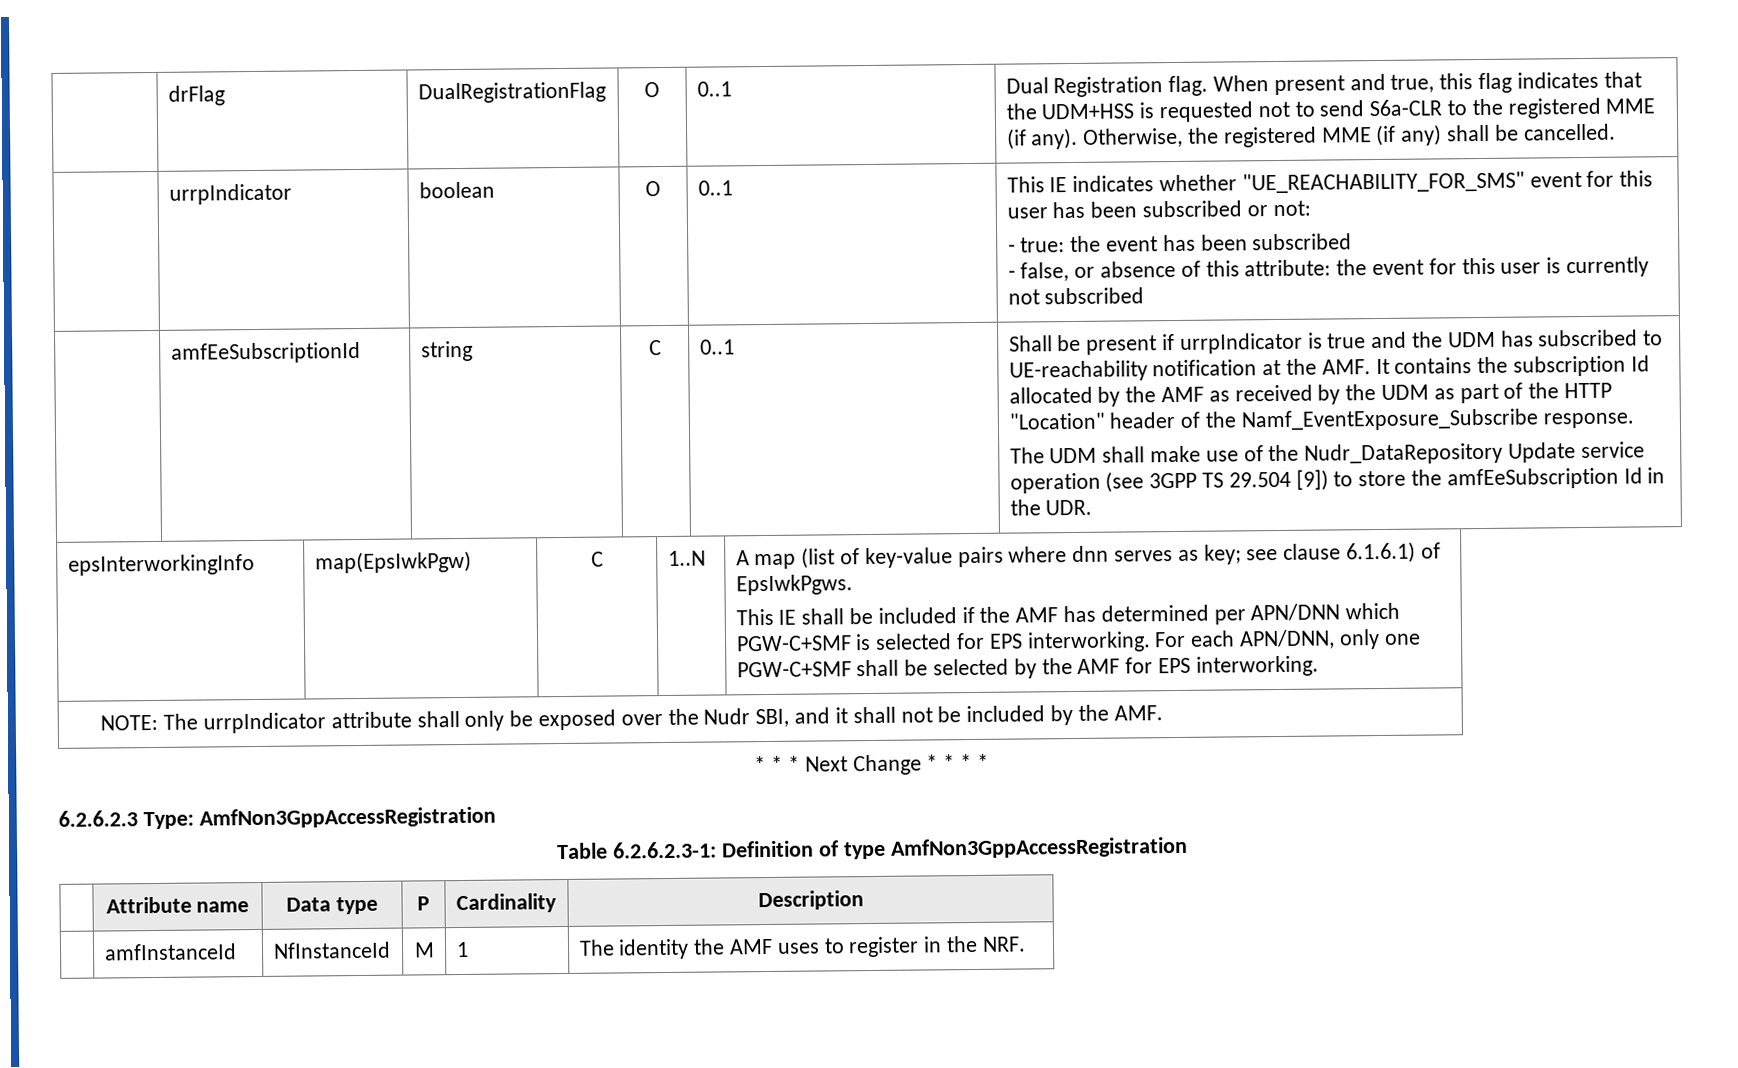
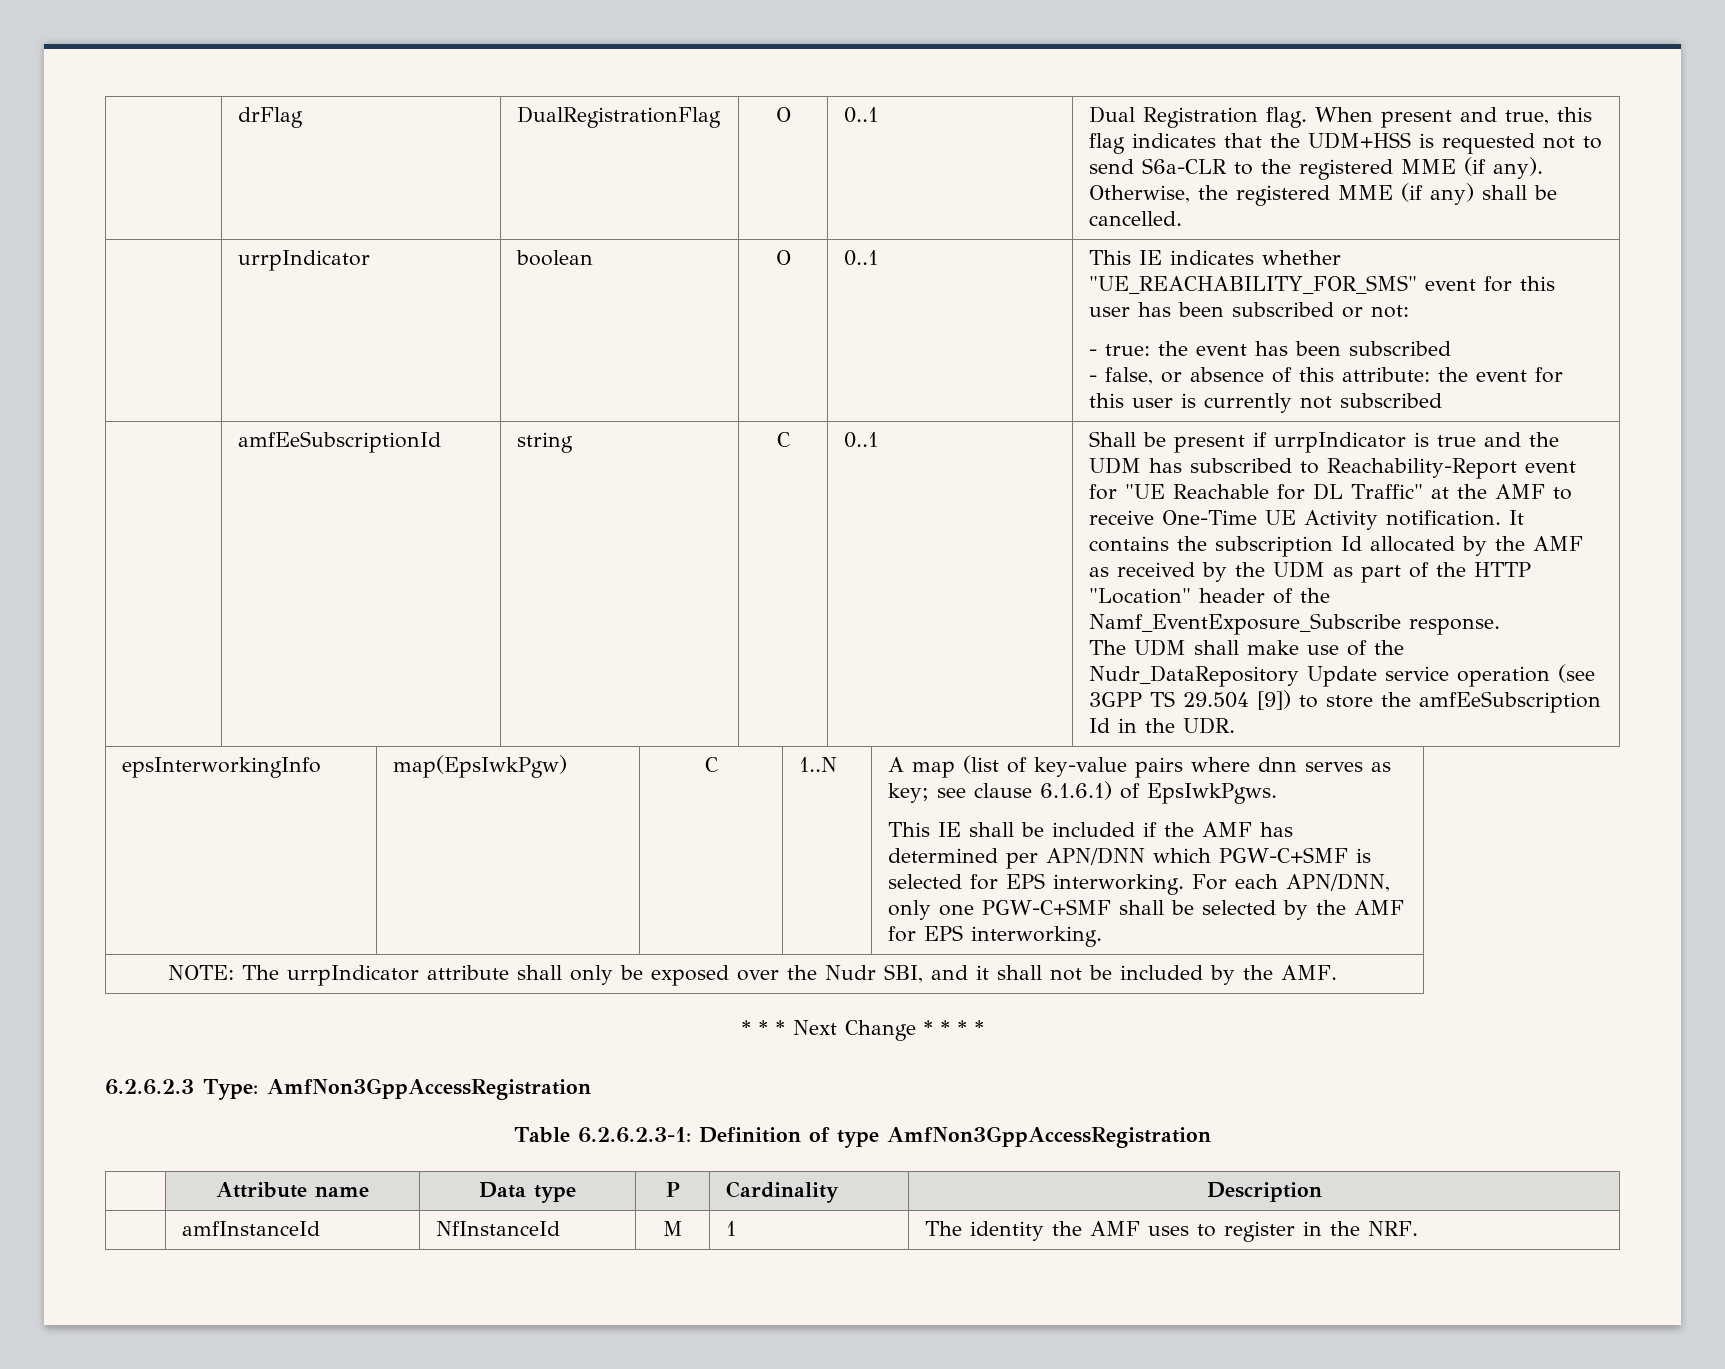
[1008,358,1371,382] UE-reachability notification at the AMF. -> [1326,458,1576,479] [1088,483,1572,500] [1088,510,1501,530] Reachability-Report event for "UE Reachable for DL Traffic" at the AMF to receive One-Time UE Activity notification.

